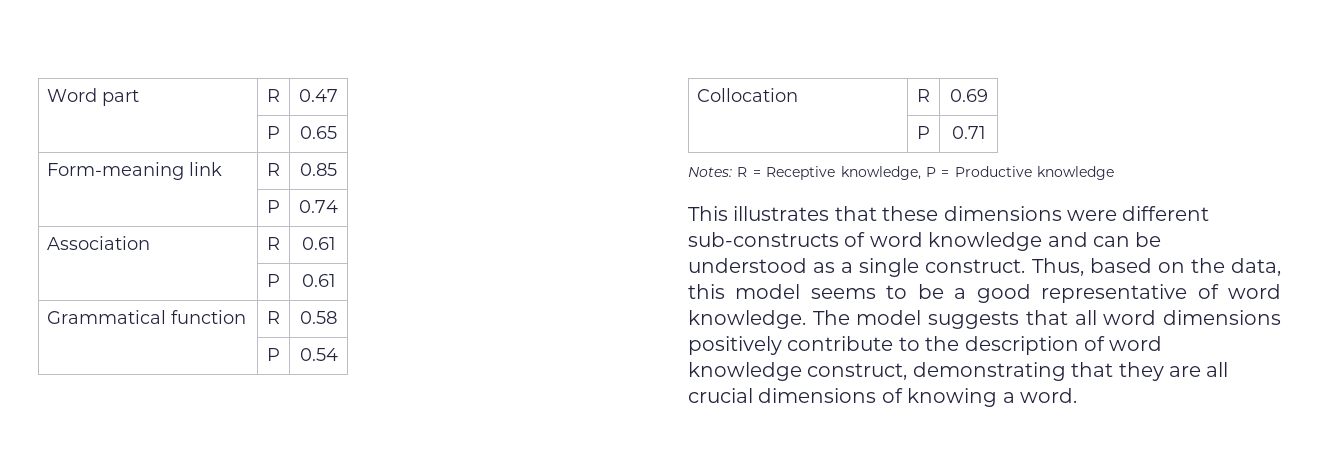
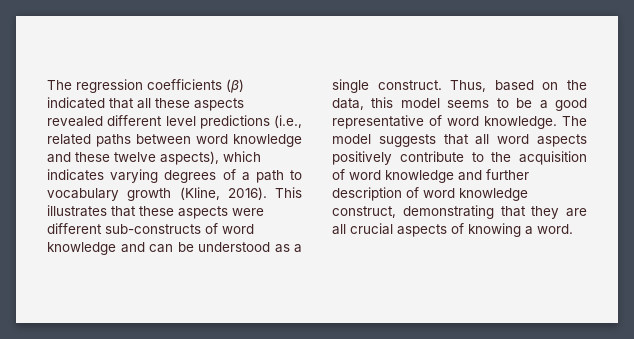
[47,88,140,106] [267,89,280,102] [299,89,338,102] [267,126,280,139] [300,126,337,139] [47,162,223,180] [267,163,280,176] [300,163,337,176] [267,200,280,213] [299,200,338,213] [47,236,151,250] [267,237,280,250] [301,237,336,250] [267,274,280,287] [301,274,336,287] [47,310,247,324] [267,311,280,324] [300,311,337,324] [267,348,280,361] [299,348,338,361] [697,88,799,102] [917,89,930,102] [949,89,988,102] [917,126,930,139] [951,126,986,139] [688,166,1115,180] Word part | R | 0.47 // | P | 0.65 // Form-meaning link | R | 0.85 // | P | 0.74 // Association | R | 0.61 // | P | 0.61 // Grammatical function | R | 0.58 // | P | 0.54 // Collocation | R | 0.69 // | P | 0.71 // Notes: R = Receptive knowledge, P = Productive knowledge // -> [47,79,244,93] [47,97,244,111] [47,115,302,129] [47,134,302,147] [47,151,261,165] [47,169,302,183] [47,187,267,201] The regression coefficients (β) indicated that all these aspects revealed different level predictions (i.e., related paths between word knowledge and these twelve aspects), which indicates varying degrees of a path to vocabulary growth (Kline, 2016).
[943,206,1062,221] dimensions -> [178,206,228,219] aspects
[1163,310,1281,325] dimensions -> [537,134,587,147] aspects
(960, 343) none -> [519,151,587,165] [332,169,529,183] acquisition of word knowledge and further
[758,388,877,403] dimensions -> [397,224,447,237] aspects

